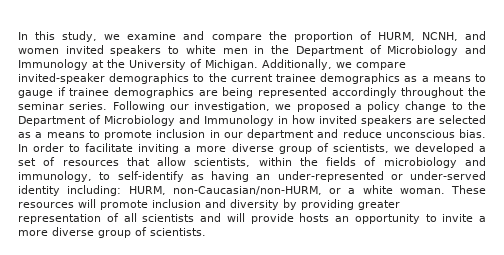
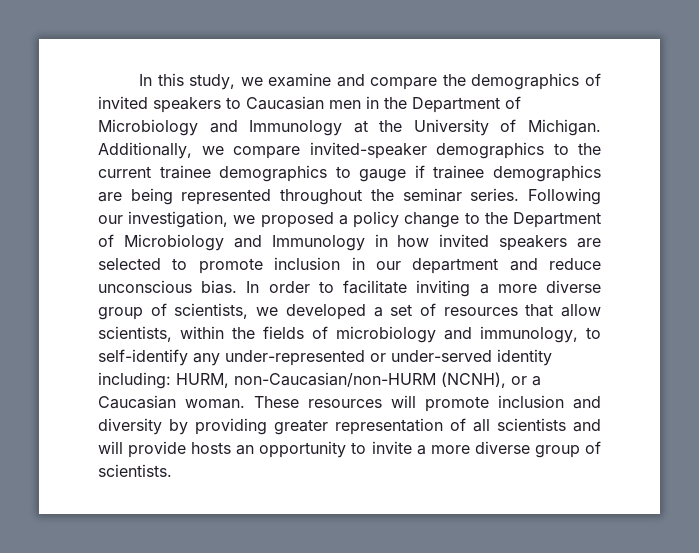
[293,31,486,42] [18,48,59,54] proportion of HURM, NCNH, and women -> [471,73,601,90] demographics of
[185,45,216,54] white -> [246,96,324,110] Caucasian
[404,76,471,82] as a means -> (328, 173) none
[331,87,397,98] accordingly -> (272, 197) none
[18,132,85,138] as a means -> (161, 264) none
[190,171,271,182] as having an -> [193,353,220,366] any
[172,186,322,195] non-Caucasian/non-HURM, -> [234,372,506,388] non-Caucasian/non-HURM (NCNH),
[362,185,393,194] white -> [98,395,176,409] Caucasian

